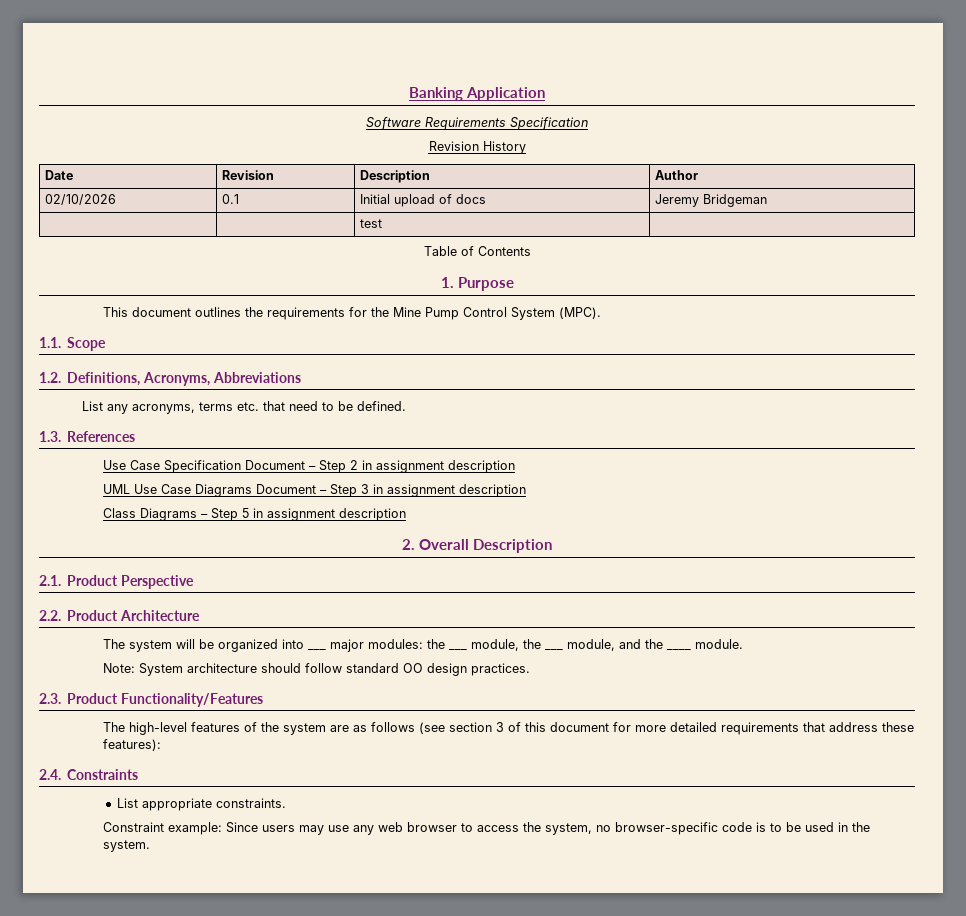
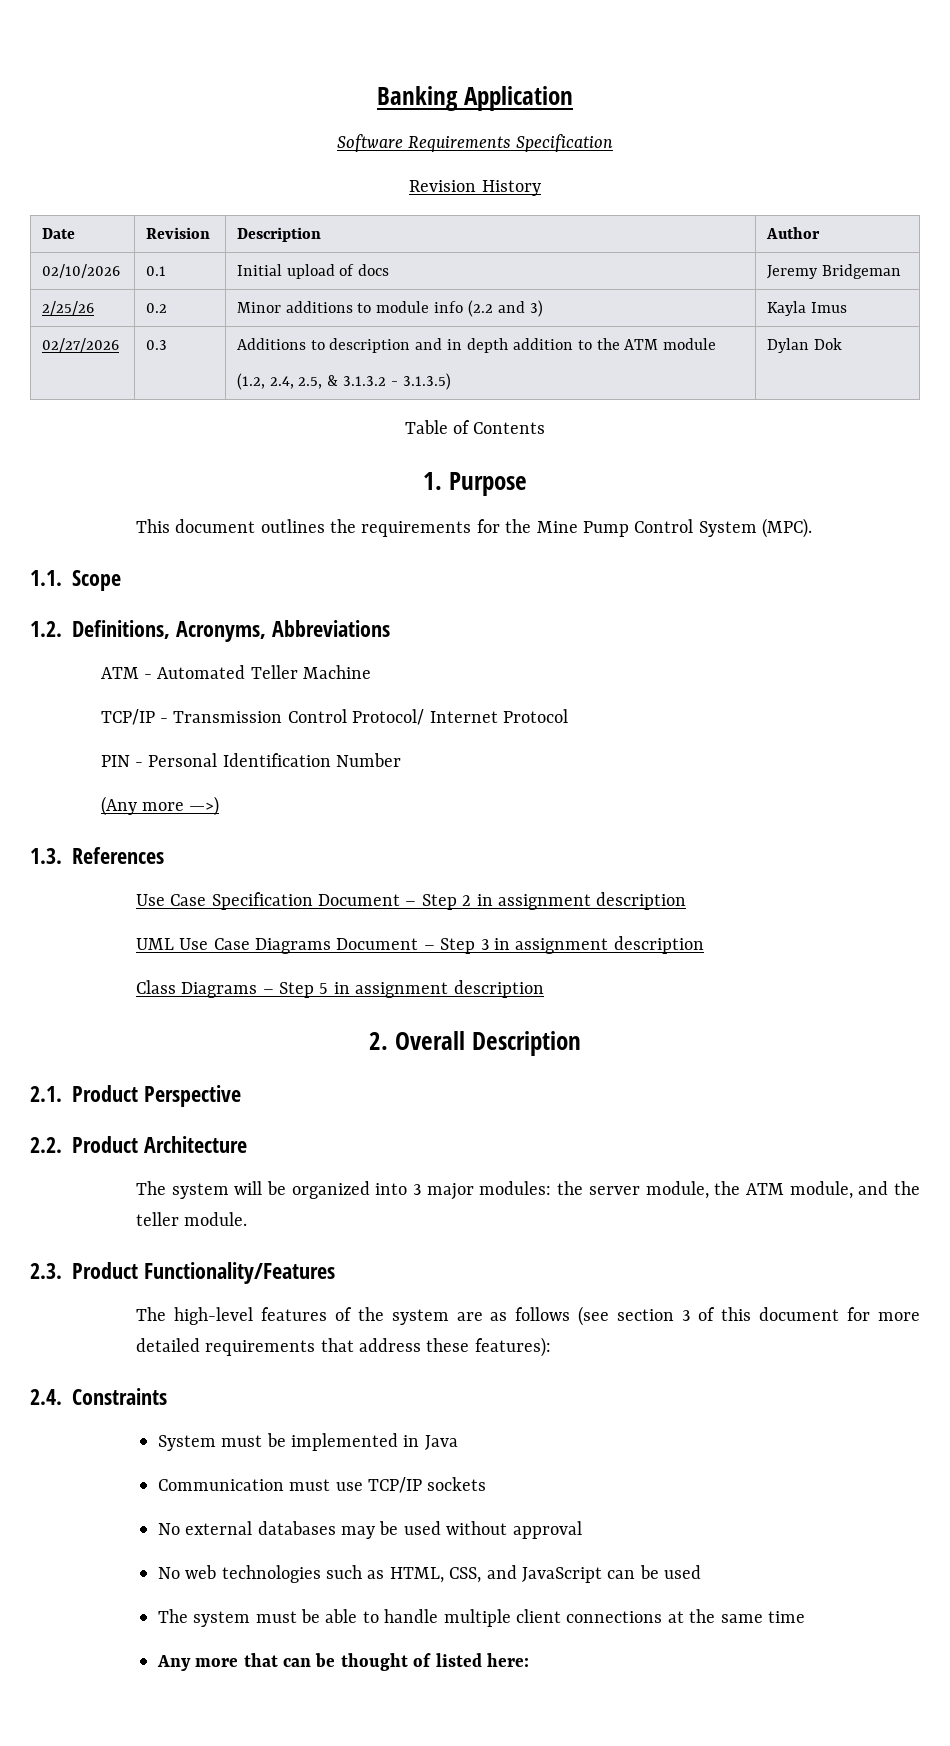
[360,219,383,228] | | test | -> [41,301,94,315] [145,303,167,313] [236,300,543,317] [766,301,847,316] [41,338,119,352] [145,340,167,350] [236,338,717,353] [236,373,451,390] [766,338,842,353] 2/25/26 | 0.2 | Minor additions to module info (2.2 and 3) | Kayla Imus // 02/27/2026 | 0.3 | Additions to description and in depth addition to the ATM module // (1.2, 2.4, 2.5, & 3.1.3.2 - 3.1.3.5) | Dylan Dok
[81,401,406,414] List any acronyms, terms etc. that need to be defined. -> [100,665,372,679] [100,709,568,725] [100,753,402,767] [100,796,220,816] ATM - Automated Teller Machine // TCP/IP - Transmission Control Protocol/ Internet Protocol // PIN - Personal Identification Number // (Any more —>)
[308,649,327,651] ___ -> [413,1184,422,1195] 3
[449,649,468,651] ___ -> [588,1186,640,1195] server
[545,649,564,651] ___ -> [745,1183,784,1195] ATM
[667,649,692,651] ____ -> [135,1212,179,1226] teller
[103,663,531,676] // Note: System architecture should follow standard OO design practices. -> (248, 1219) none
[116,798,286,811] [103,822,871,835] [103,840,151,852] List appropriate constraints. // Constraint example: Since users may use any web browser to access the system, no browser-specific code is to be used in the system. -> [157,1433,458,1451] [157,1477,487,1493] [157,1521,582,1539] [157,1565,702,1583] [157,1609,806,1627] [156,1653,530,1671] System must be implemented in Java // Communication must use TCP/IP sockets // No external databases may be used without approval // No web technologies such as HTML, CSS, and JavaScript can be used // The system must be able to handle multiple client connections at the same time // Any more that can be thought of listed here:

